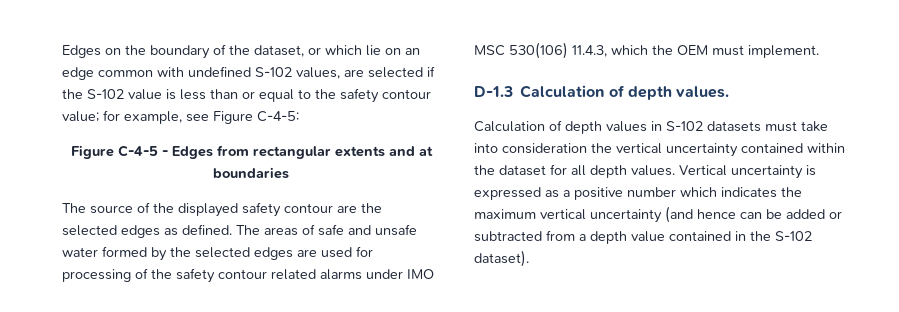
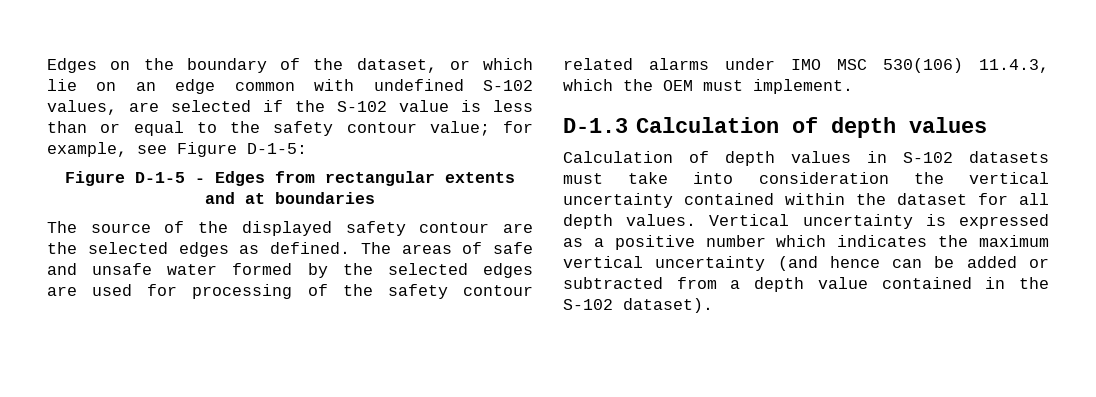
[257,111,299,122] [70,145,158,159] C-4-5: // Figure C-4-5 -> [247,143,307,154] [65,171,185,186] D-1-5: // Figure D-1-5
[676,86,730,98] values. -> [909,117,988,133] values

